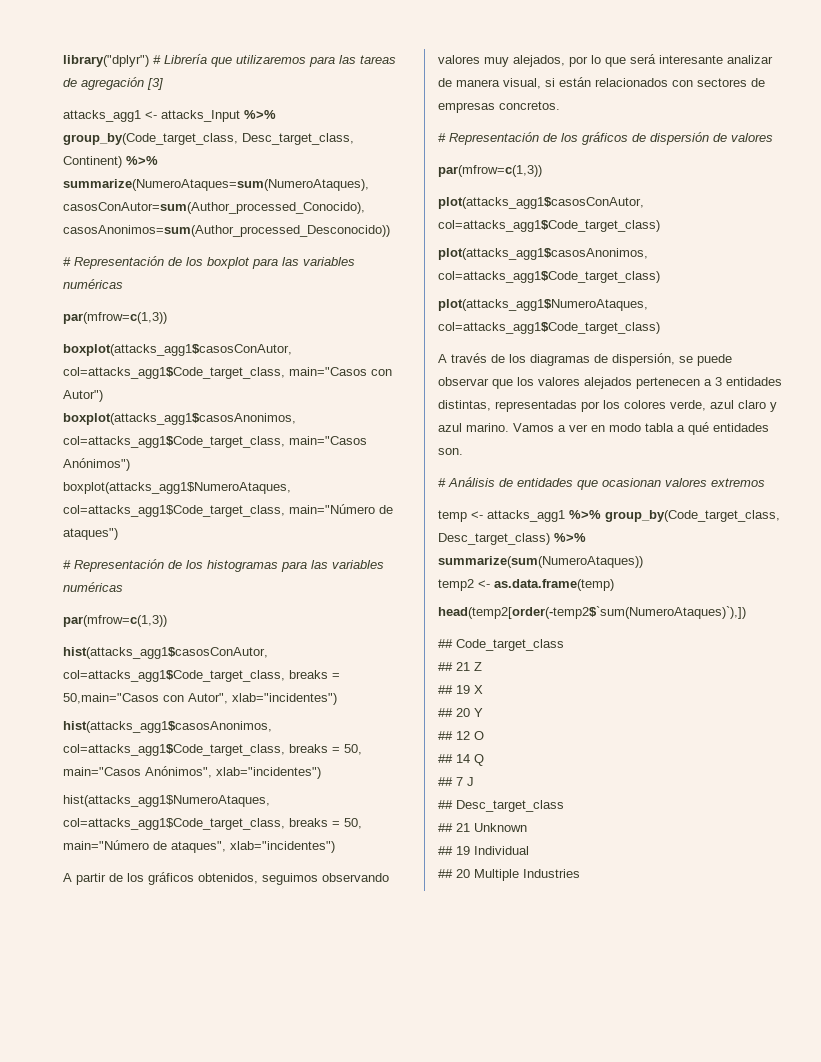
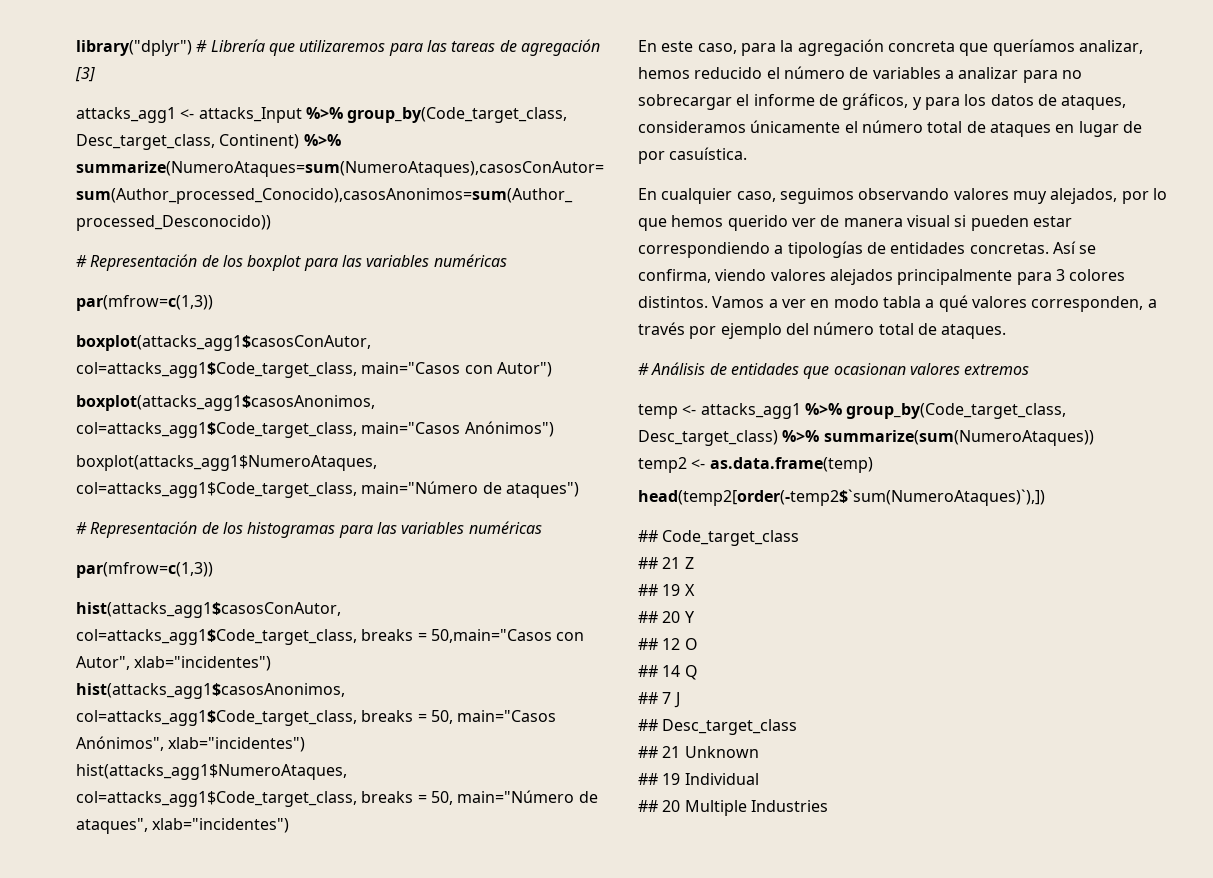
[63,872,258,885] A partir de los gráficos obtenidos, -> [638,39,1143,56] [638,66,1082,83] [638,93,1127,110] [638,120,1142,137] [638,147,748,164] [638,188,776,204] En este caso, para la agregación concreta que queríamos analizar, hemos reducido el número de variables a analizar para no sobrecargar el informe de gráficos, y para los datos de ataques, consideramos únicamente el número total de ataques en lugar de por casuística. // En cualquier caso,
[630,54,773,64] [438,77,765,89] [438,101,560,113] [438,132,773,145] [438,165,542,177] [438,197,644,209] [438,220,660,232] [438,248,648,260] [438,271,660,283] [438,299,648,311] [438,322,660,334] [438,353,732,366] [438,377,782,389] [438,400,777,412] [438,423,509,432] será interesante analizar de manera visual, si están relacionados con sectores de empresas concretos. // # Representación de los gráficos de dispersión de valores // par(mfrow=c(1,3)) // plot(attacks_agg1$casosConAutor, col=attacks_agg1$Code_target_class) // plot(attacks_agg1$casosAnonimos, col=attacks_agg1$Code_target_class) // plot(attacks_agg1$NumeroAtaques, col=attacks_agg1$Code_target_class) // A través de los diagramas de dispersión, se puede observar que los valores alejados pertenecen a 3 entidades distintas, representadas por los colores verde, azul claro y azul marino. -> [671,215,1072,231] [638,241,1097,258] [638,269,1126,285] [638,296,708,308] hemos querido ver de manera visual si pueden estar correspondiendo a tipologías de entidades concretas. Así se confirma, viendo valores alejados principalmente para 3 colores distintos.
[713,423,769,432] [438,448,463,455] entidades son. -> [971,296,1157,312] [638,322,1007,339] valores corresponden, a través por ejemplo del número total de ataques.

